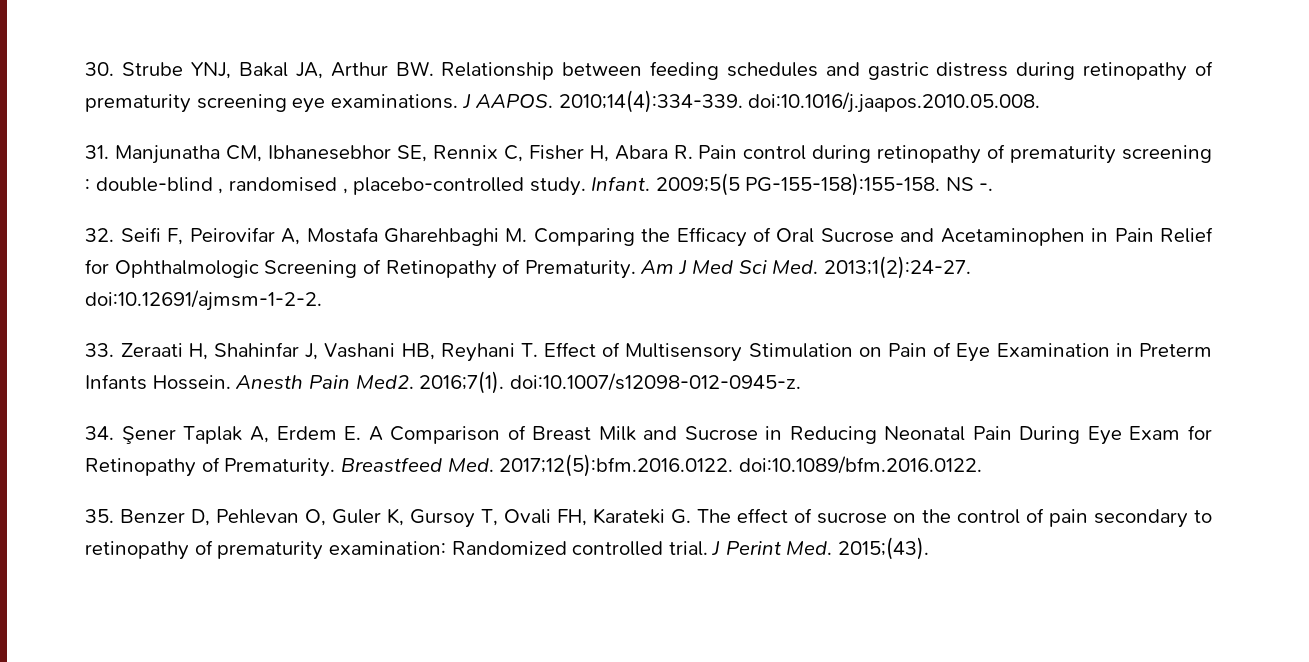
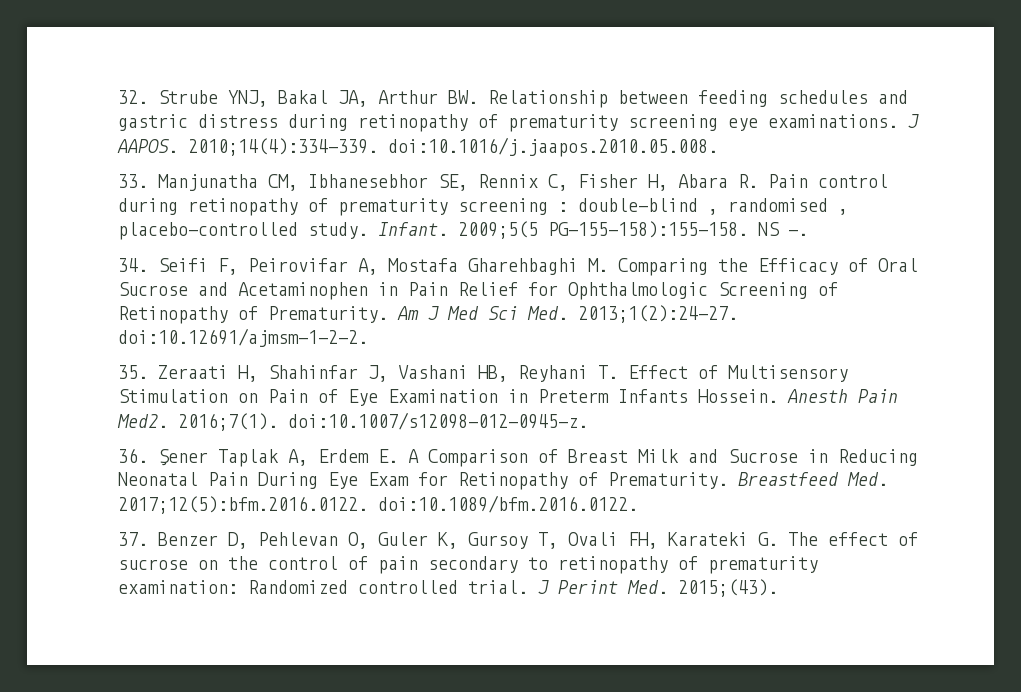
[85,62,115,76] 30. -> [118,90,149,104] 32.
[85,145,110,159] 31. -> [118,174,149,188] 33.
[85,228,115,242] 32. -> [118,258,149,272] 34.
[85,343,115,357] 33. -> [118,365,149,379] 35.
[85,426,115,440] 34. -> [118,448,149,463] 36.
[85,509,115,523] 35. -> [118,532,149,546] 37.

